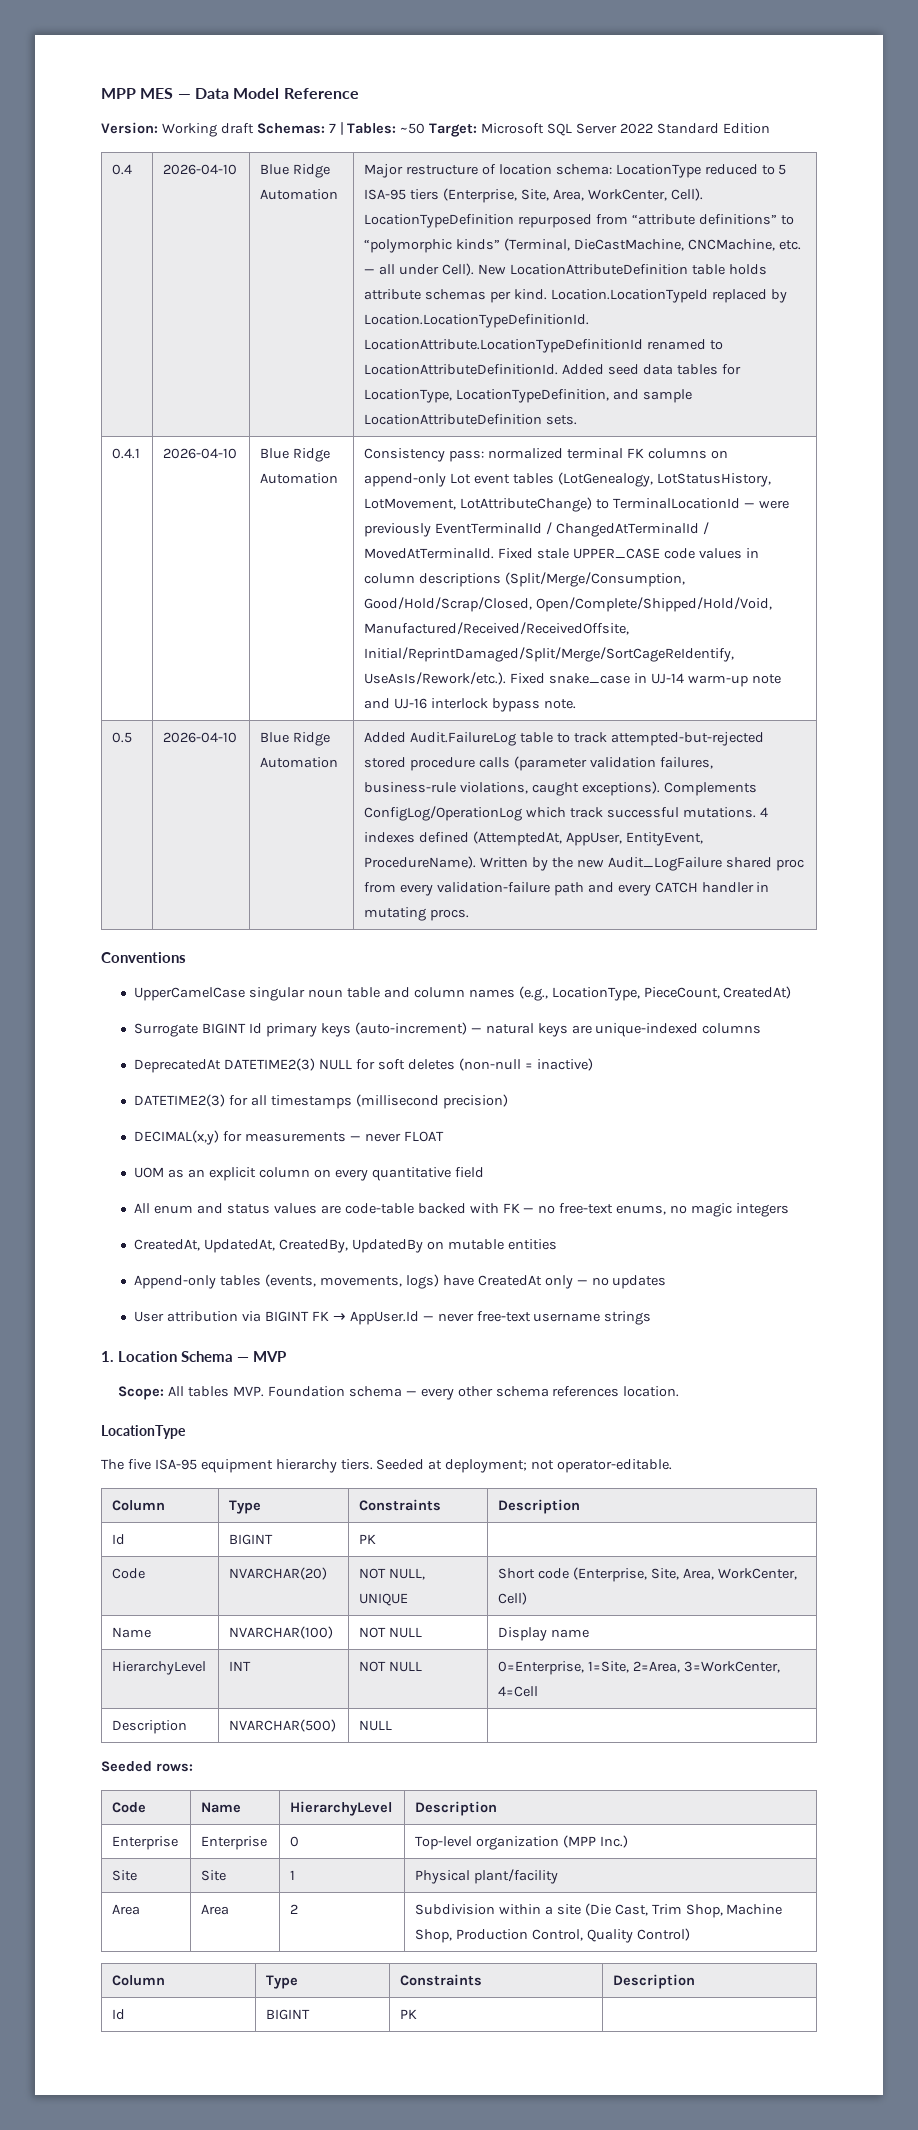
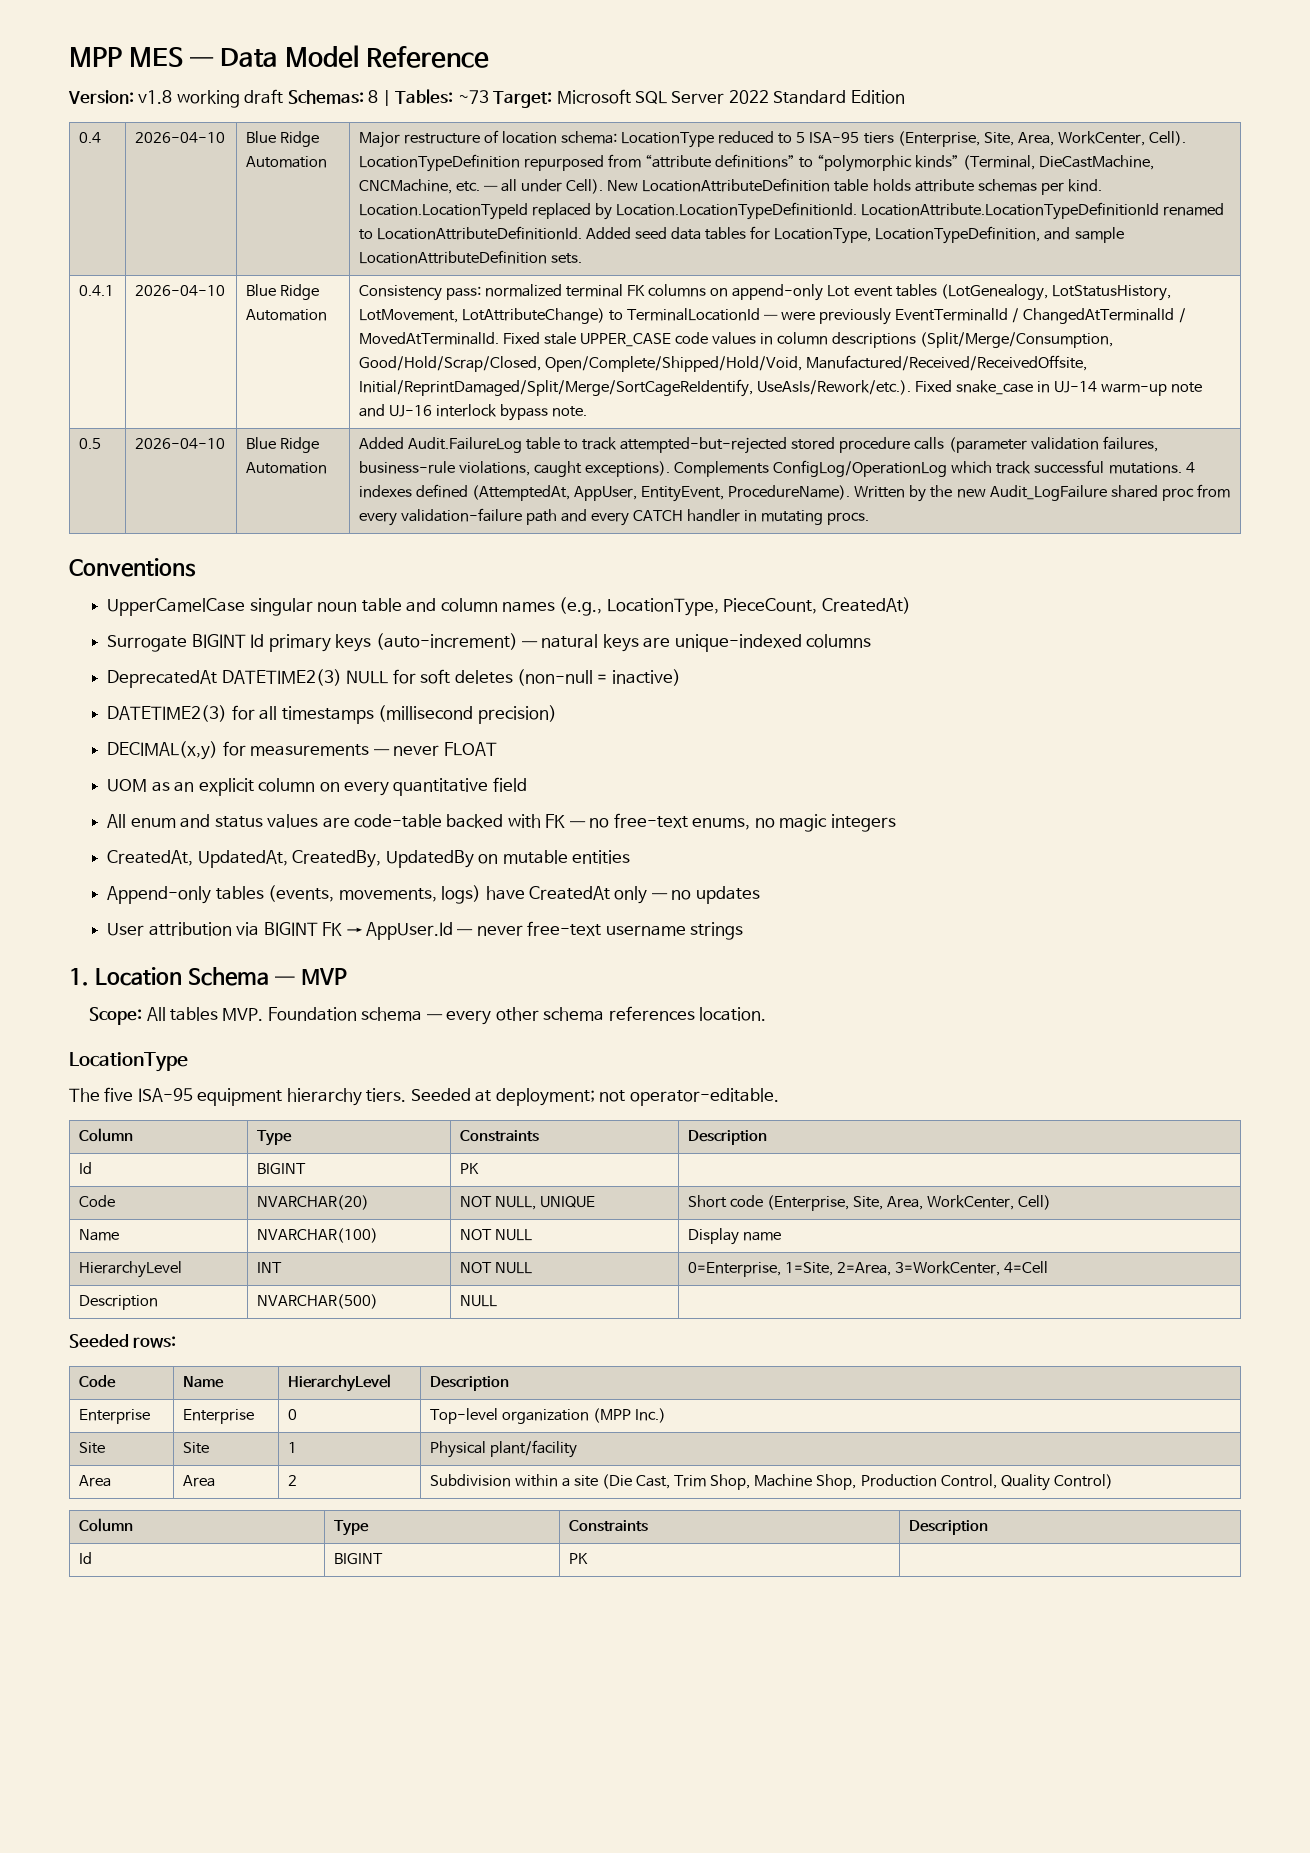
[161,123,217,137] Working -> [138,90,240,108] v1.8 working
[328,123,336,133] 7 -> [368,90,379,103] 8
[400,123,426,134] ~50 -> [457,90,489,104] ~73

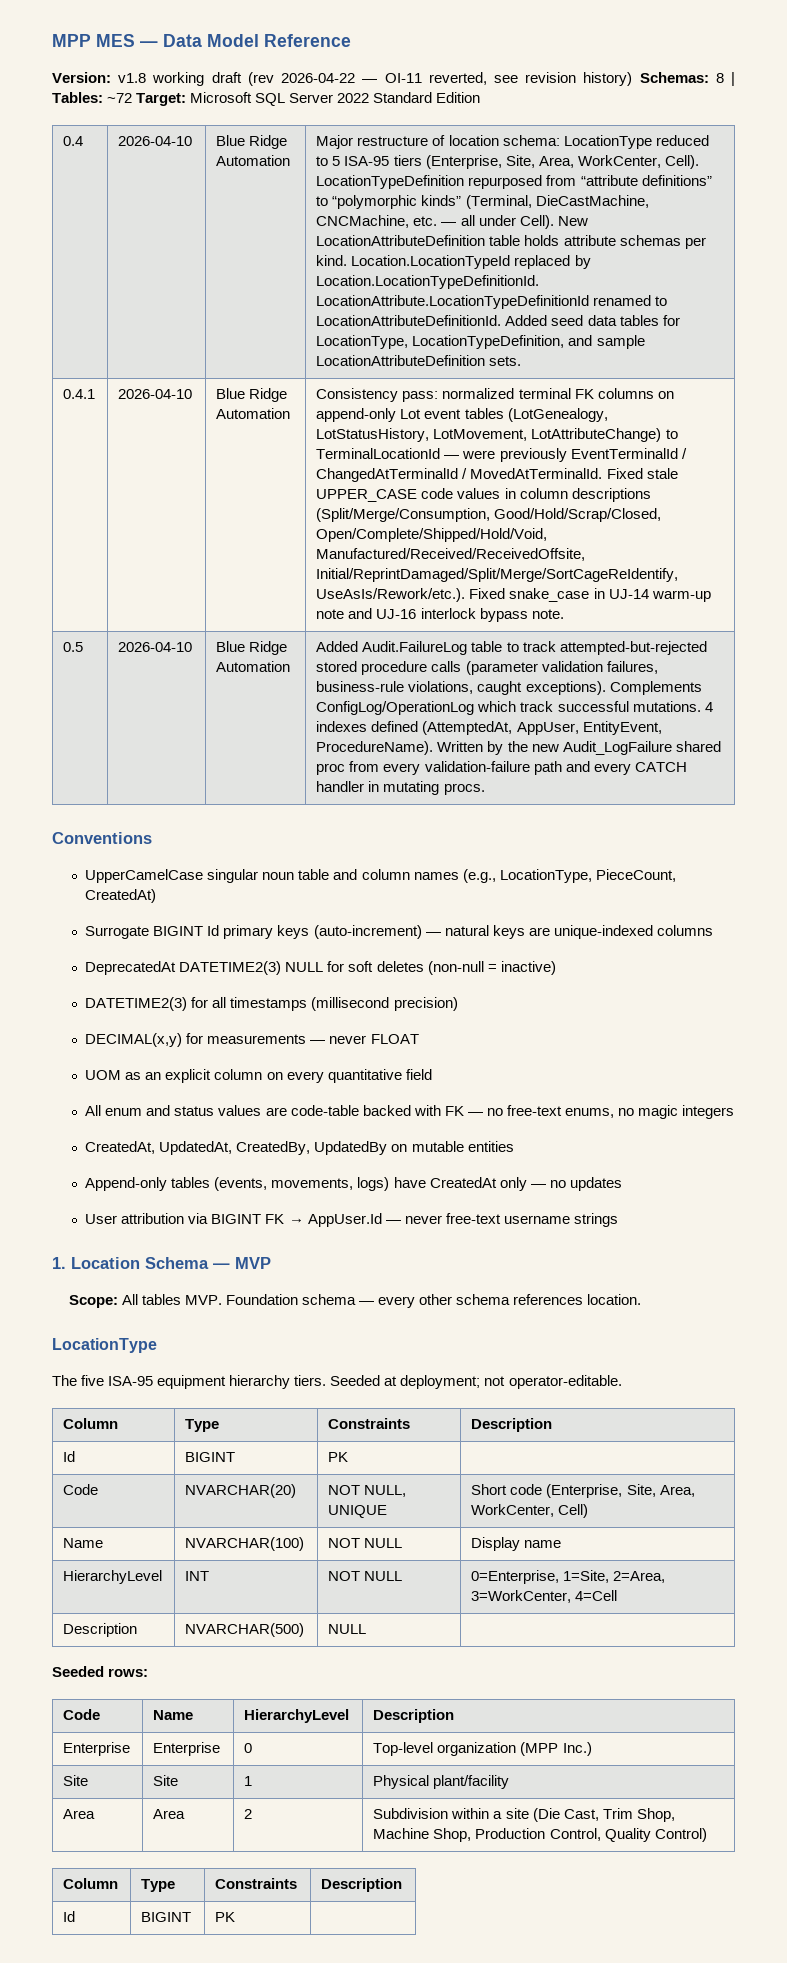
(284, 96) none -> [247,72,633,86] (rev 2026-04-22 — OI-11 reverted, see revision history)
[457,90,489,104] ~73 -> [107,93,133,103] ~72

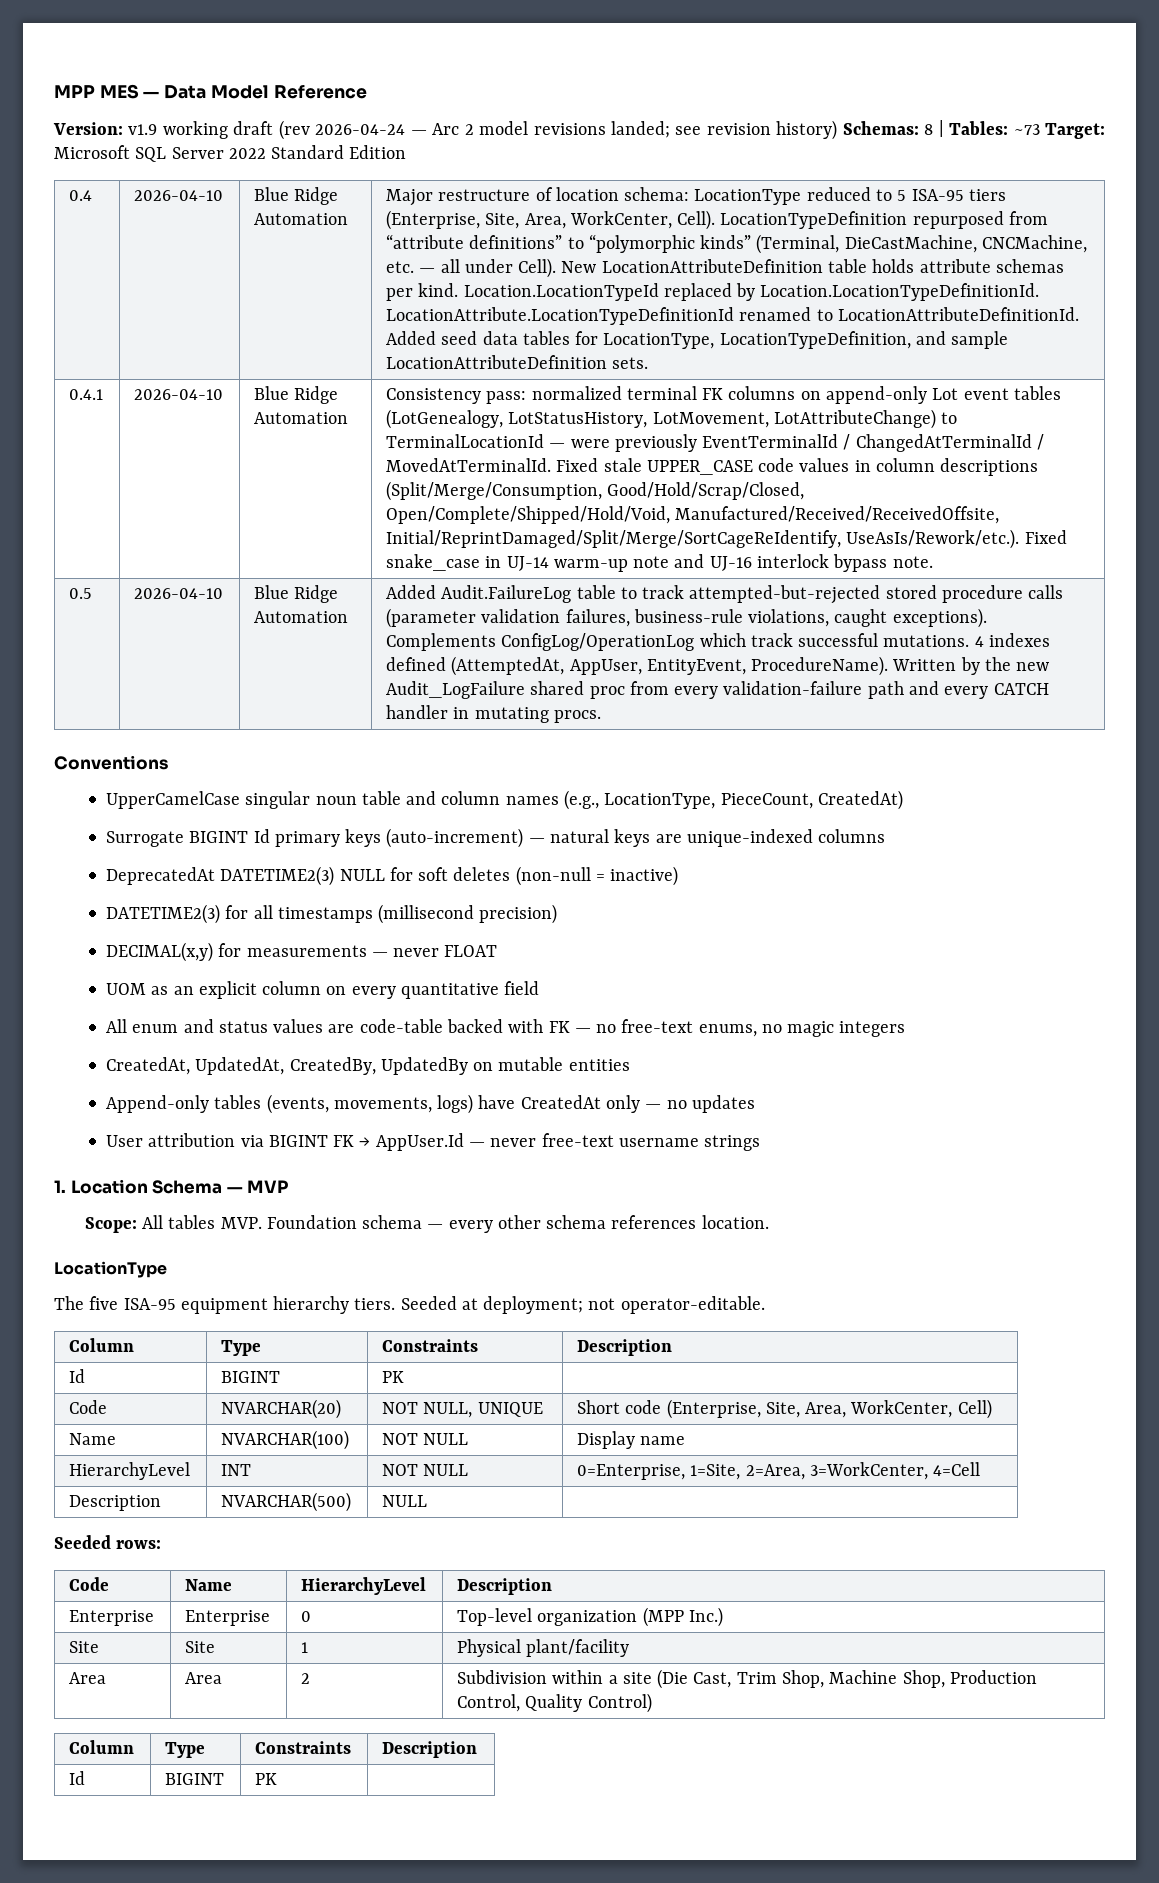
[118,73,147,83] v1.8 -> [128,124,158,135] v1.9
[281,72,487,85] 2026-04-22 — OI-11 reverted, -> [315,121,670,138] 2026-04-24 — Arc 2 model revisions landed;
[107,93,133,103] ~72 -> [1013,124,1040,135] ~73

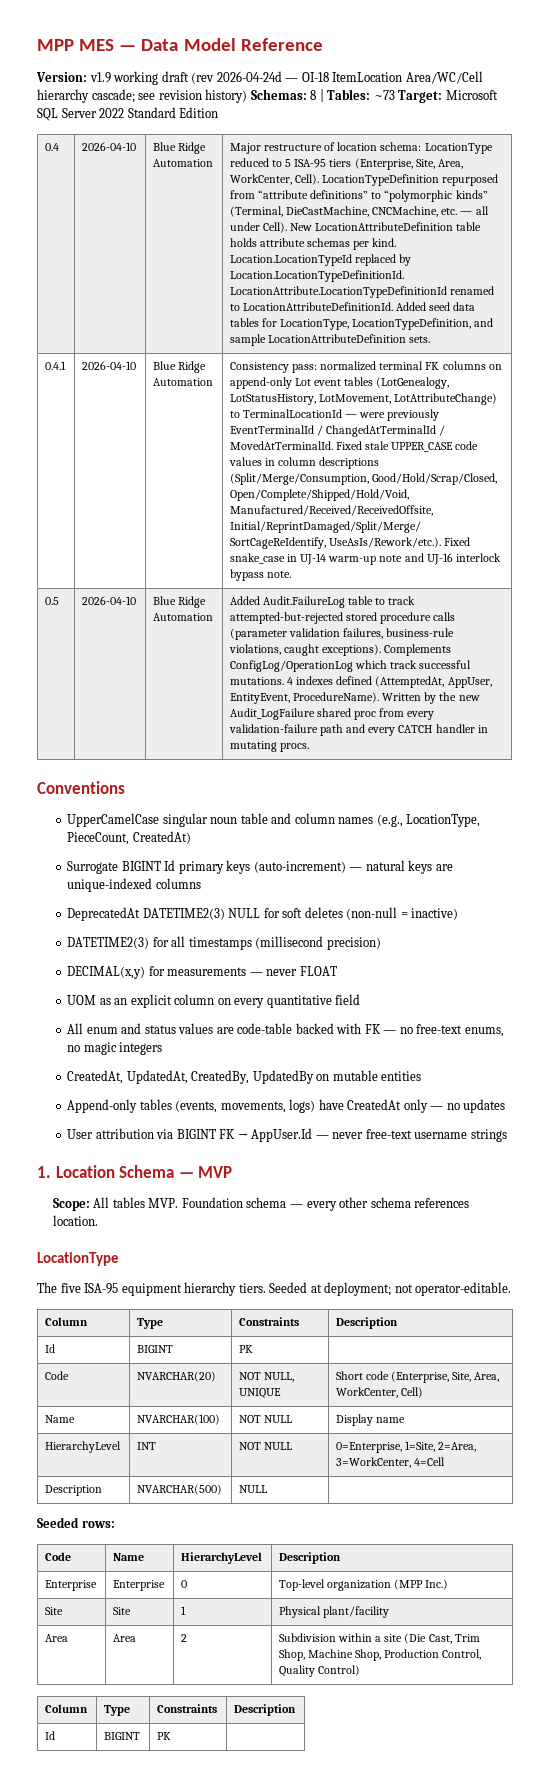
[315,121,670,138] 2026-04-24 — Arc 2 model revisions landed; -> [216,71,483,84] [37,89,135,103] 2026-04-24d — OI-18 ItemLocation Area/WC/Cell hierarchy cascade;

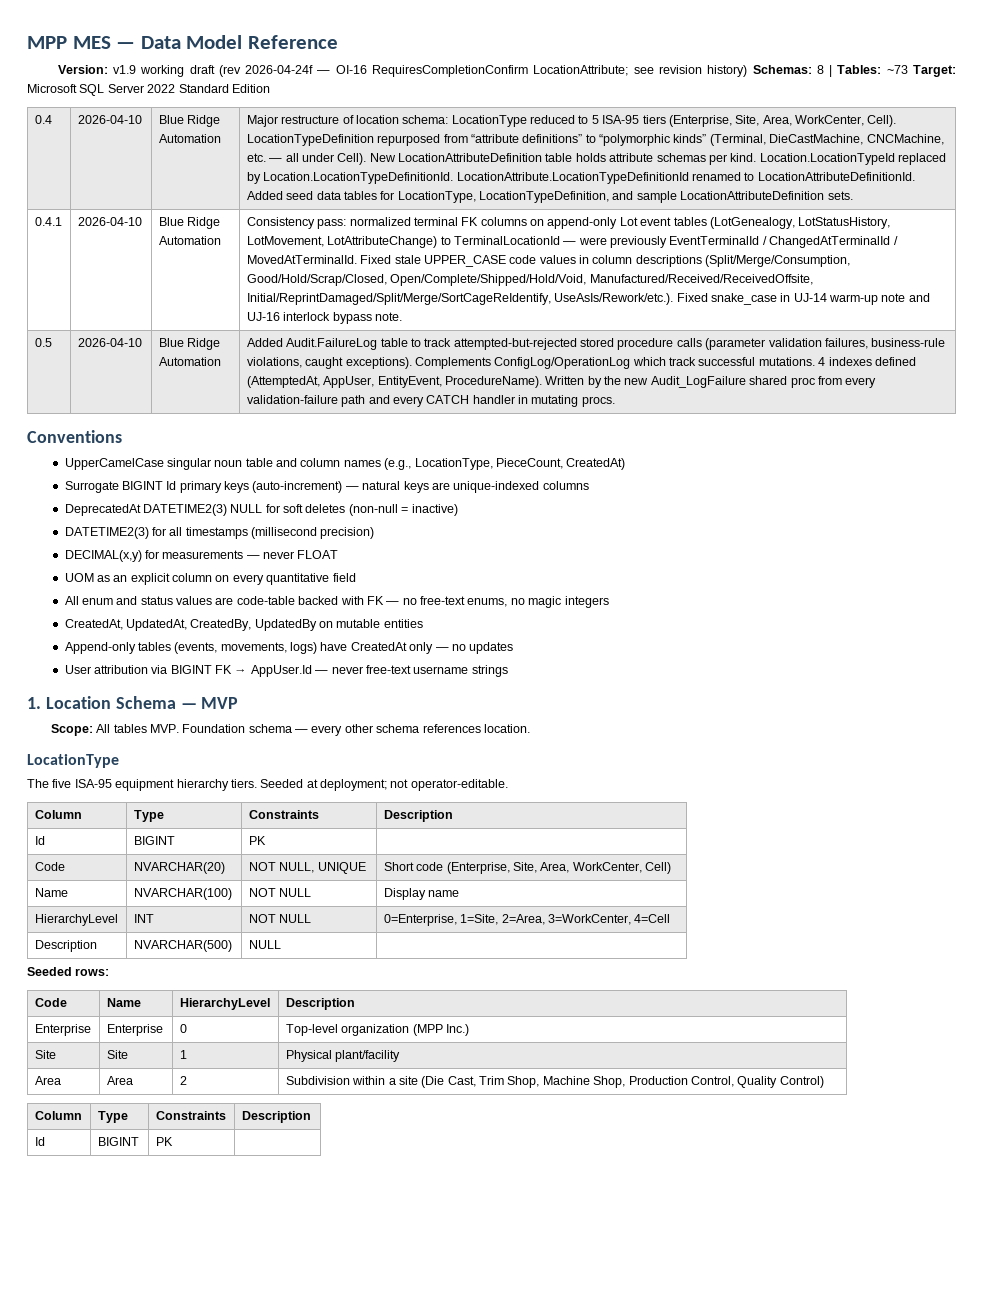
[216,71,483,84] [37,89,135,103] 2026-04-24d — OI-18 ItemLocation Area/WC/Cell hierarchy cascade; -> [245,65,629,77] 2026-04-24f — OI-16 RequiresCompletionConfirm LocationAttribute;

